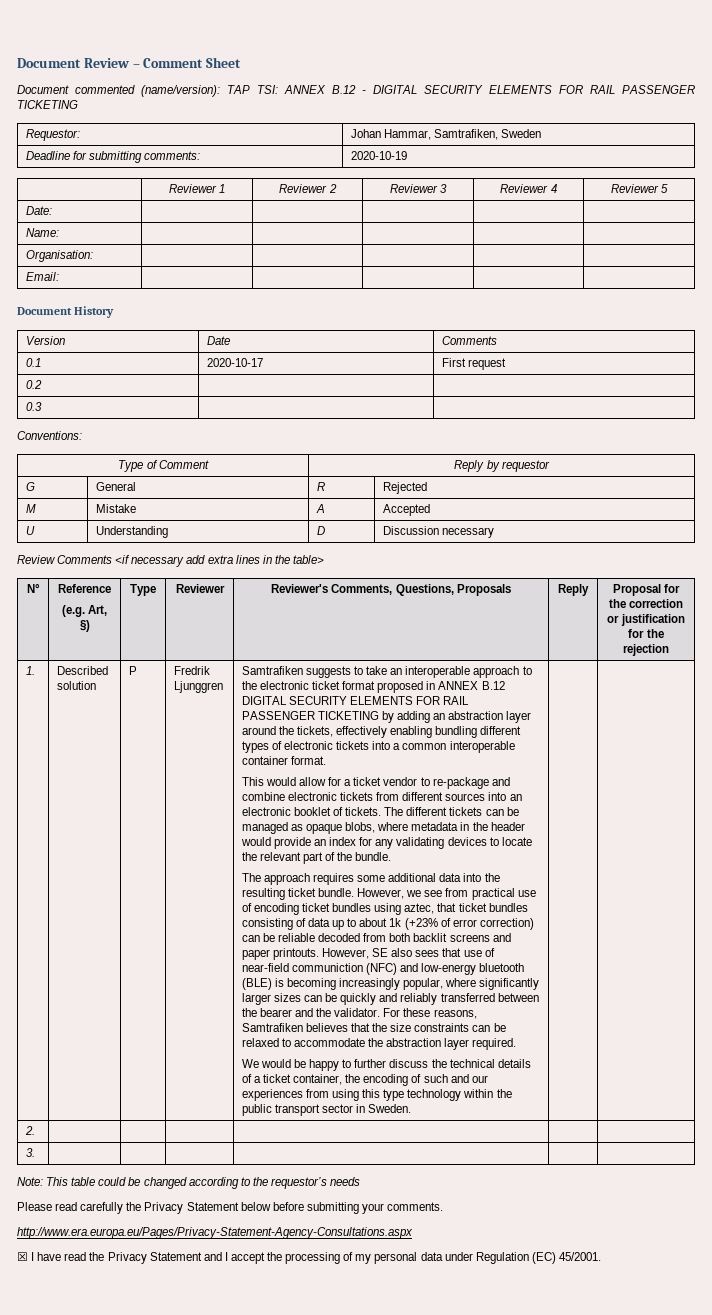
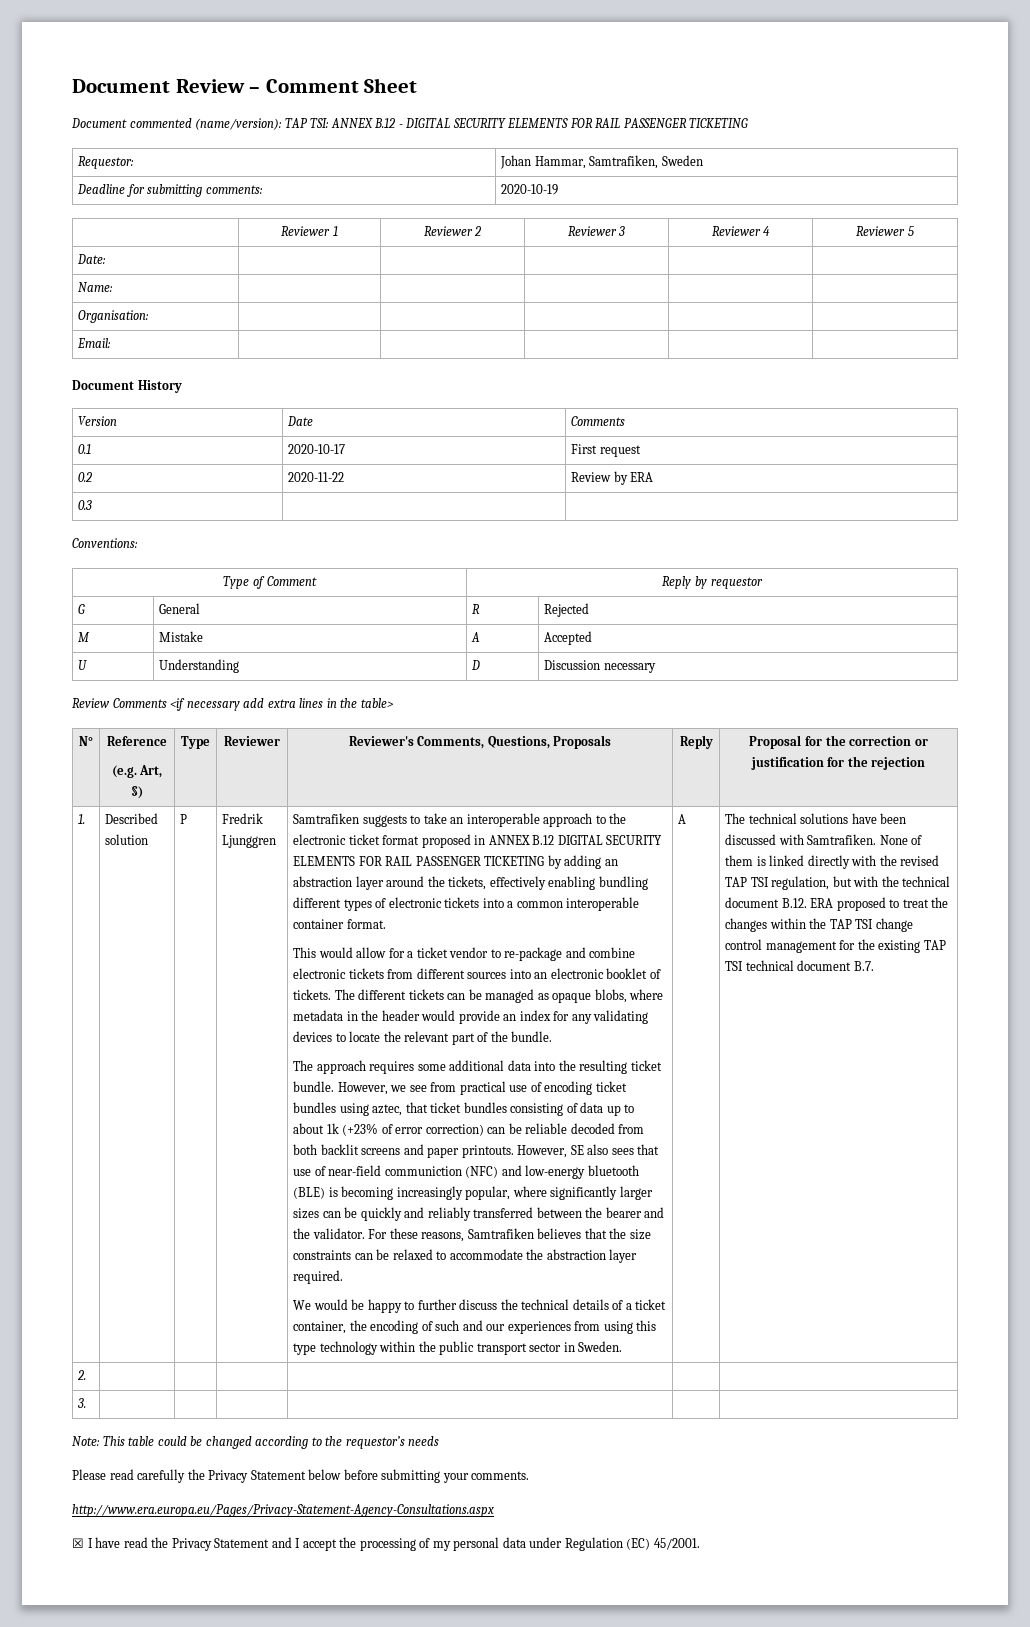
(42, 384) | -> [288,472,345,482] [571,471,654,485] 2020-11-22 | Review by ERA
(412, 1108) | -> [678,814,687,824] [725,813,907,824] [725,834,923,845] [725,855,940,869] [725,876,951,890] [725,897,949,911] [725,918,913,932] [725,939,946,953] [725,960,874,971] A | The technical solutions have been discussed with Samtrafiken. None of them is linked directly with the revised TAP TSI regulation, but with the technical document B.12. ERA proposed to treat the changes within the TAP TSI change control management for the existing TAP TSI technical document B.7.

